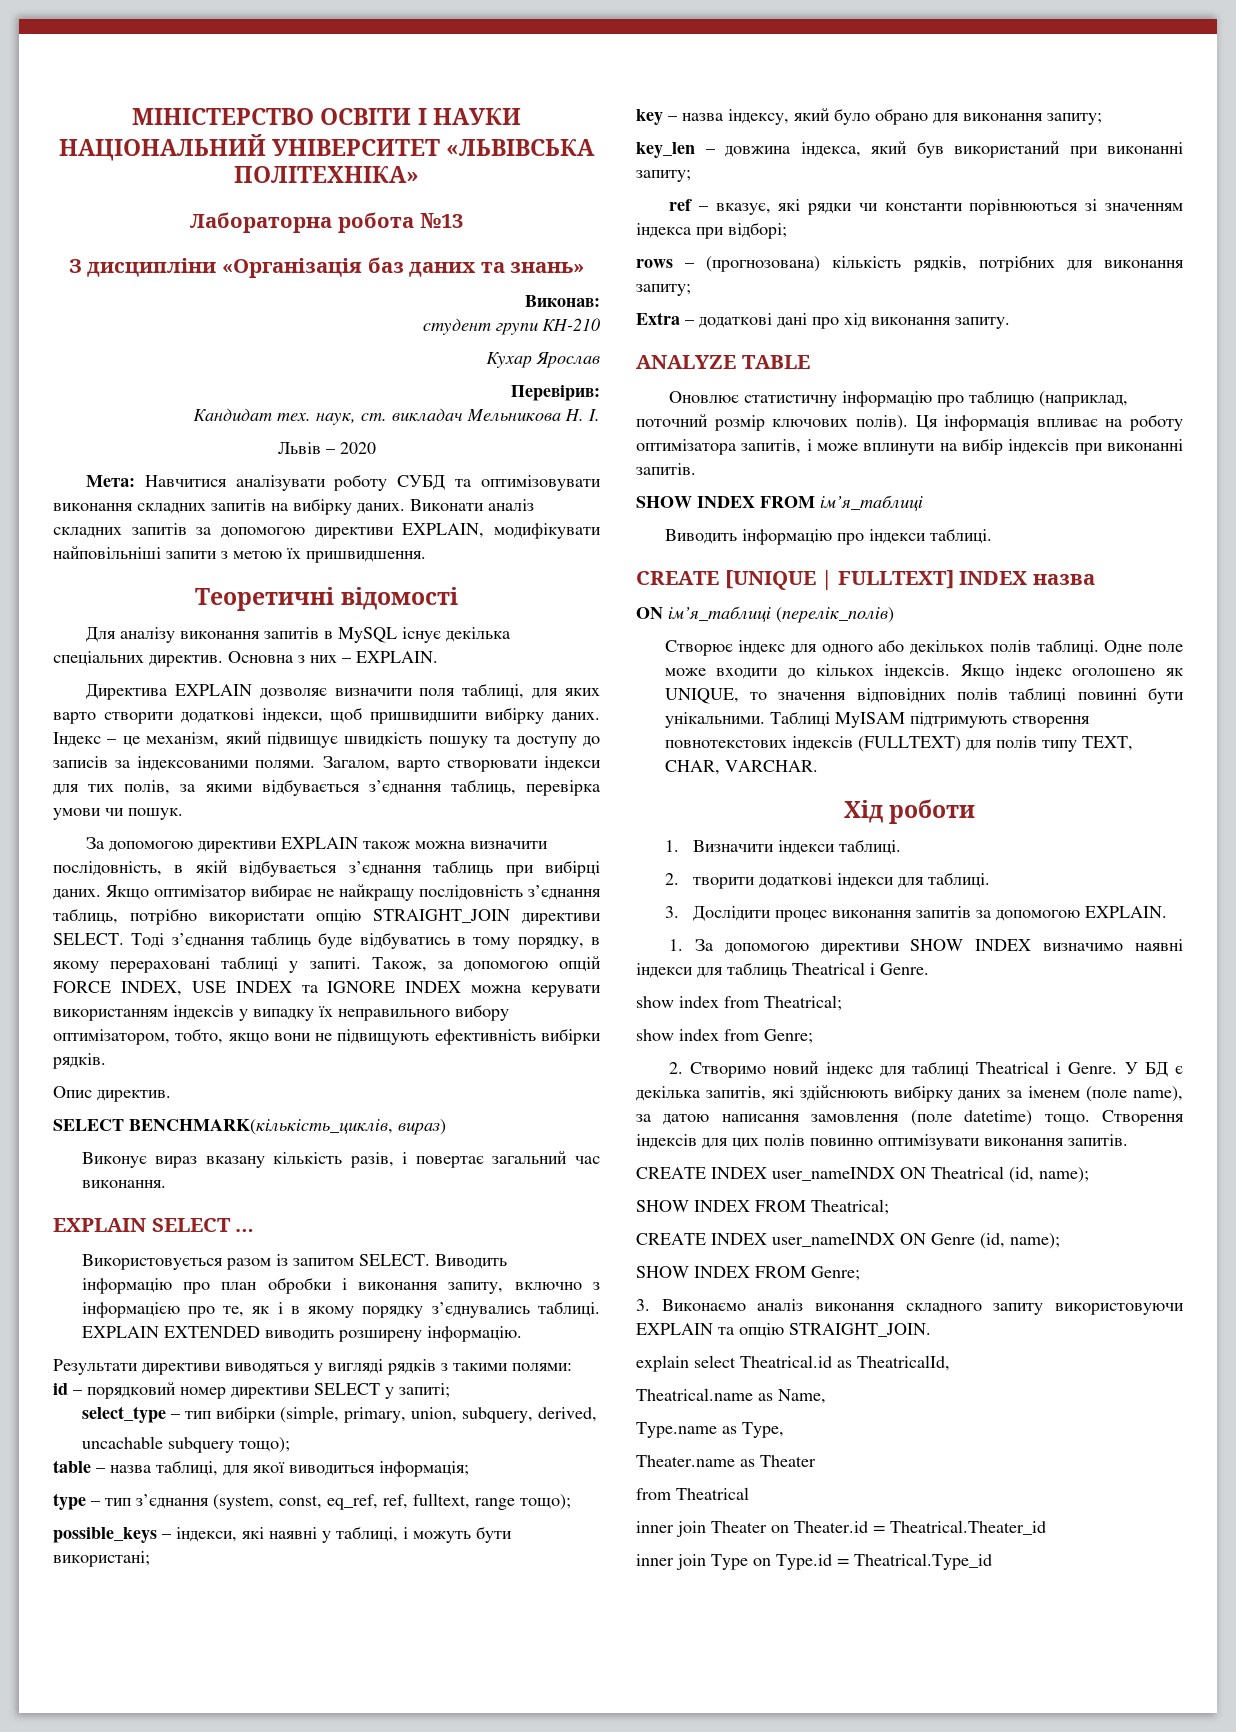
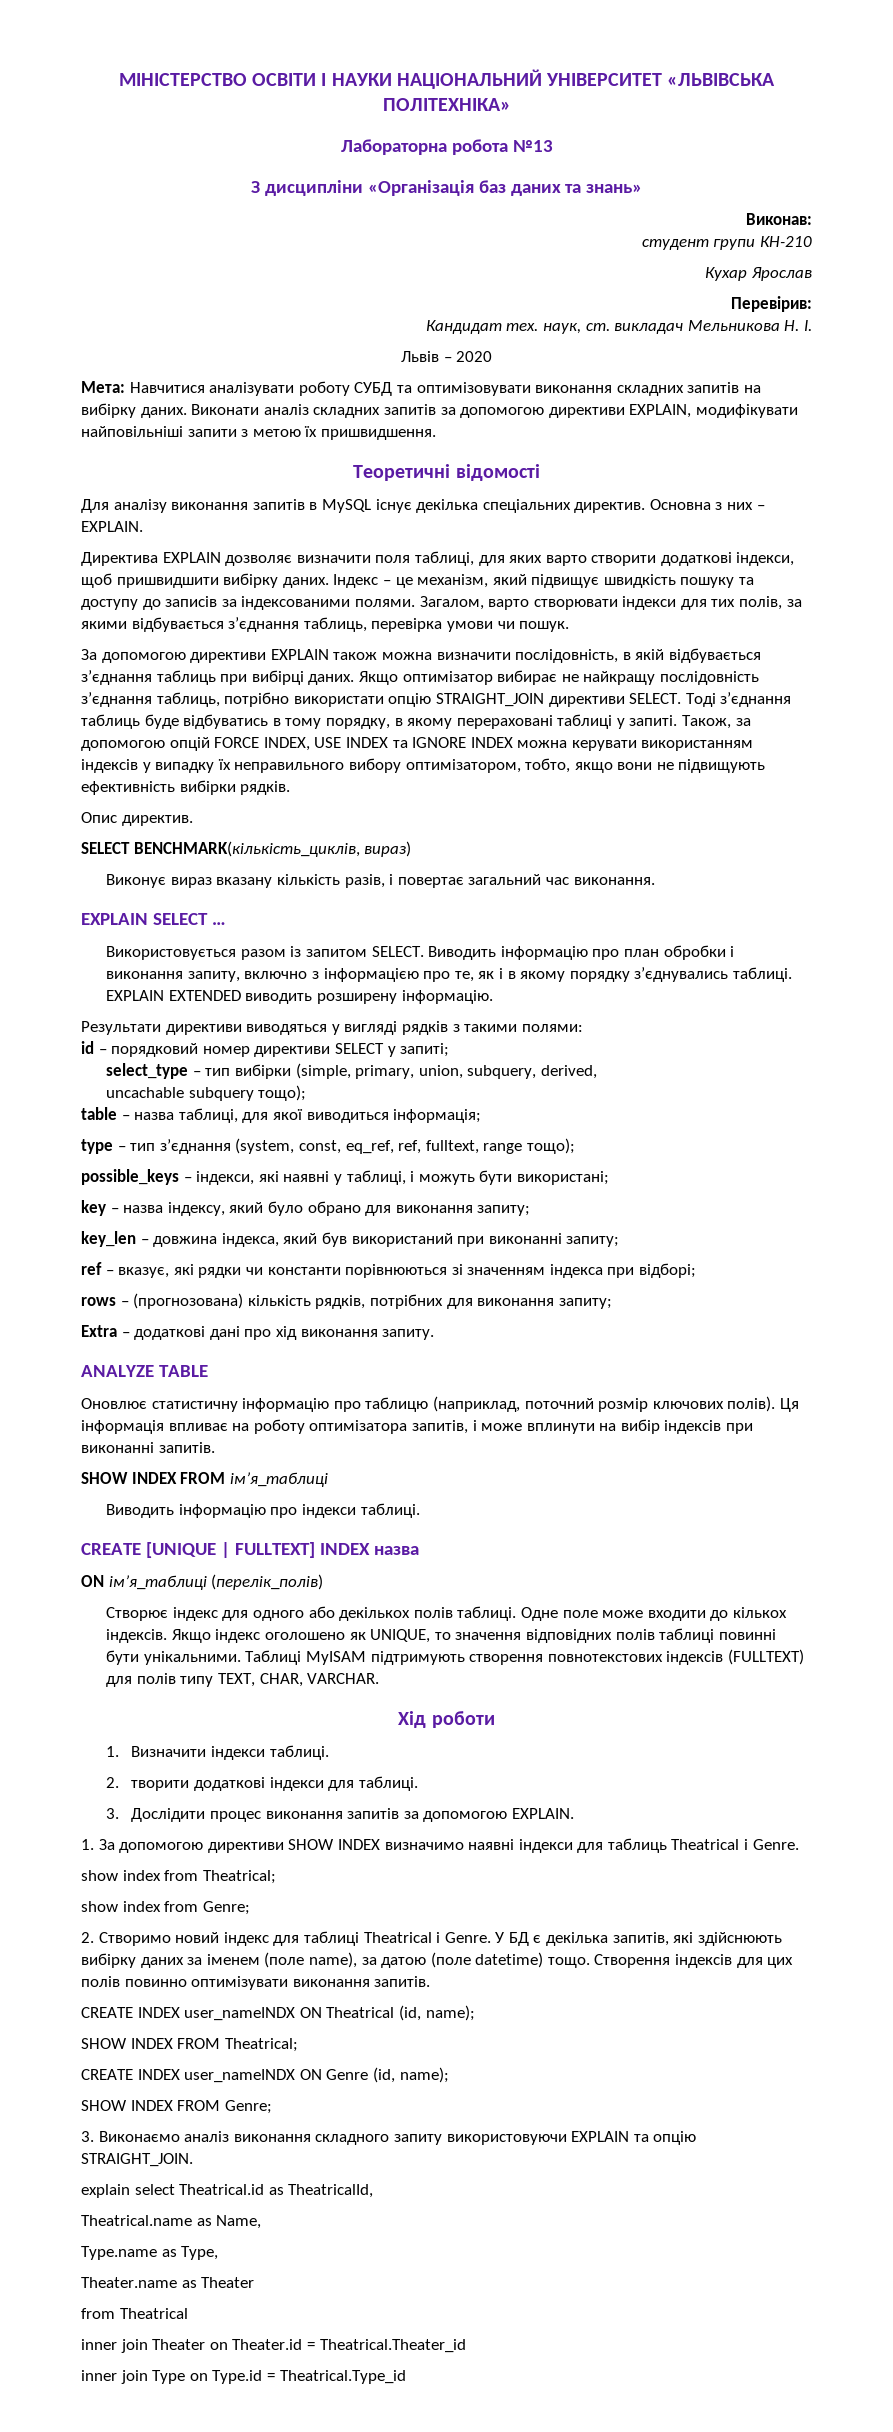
[721,1114,900,1122] написання замовлення -> (427, 1962) none

